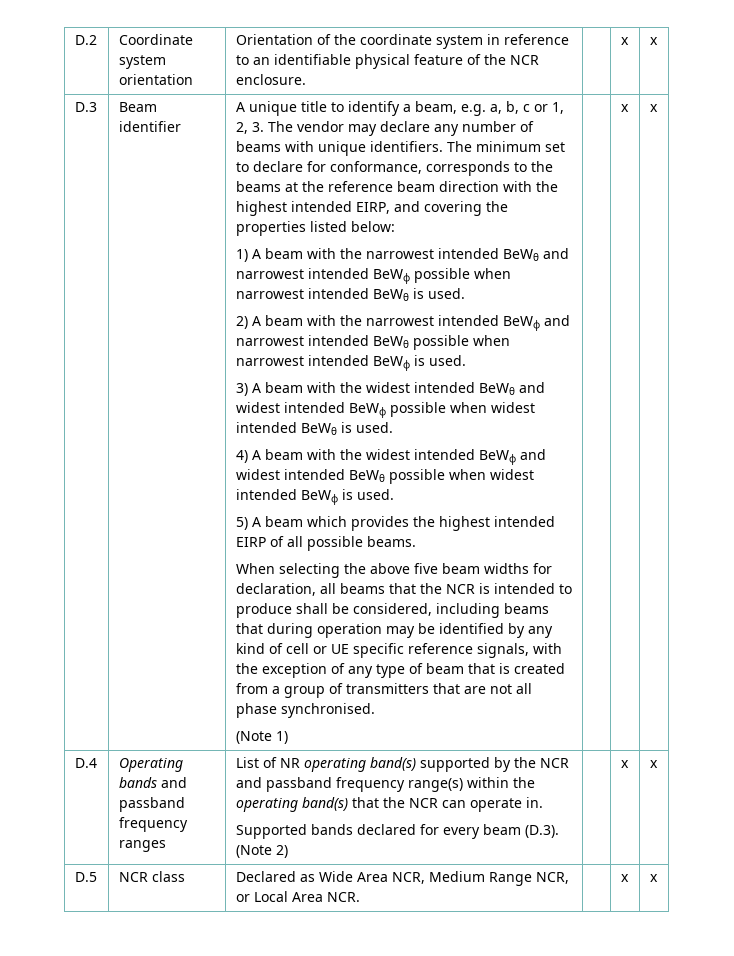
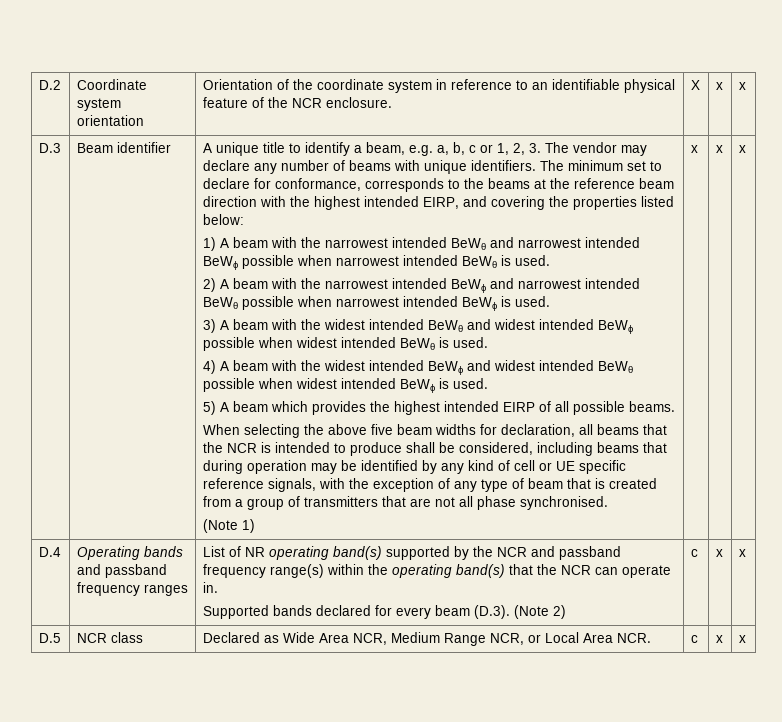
(306, 79) none -> [690,80,700,90] X
(288, 737) none -> [690,145,698,153] x
(288, 851) none -> [690,549,698,557] c
(360, 897) none -> [690,635,698,643] c

